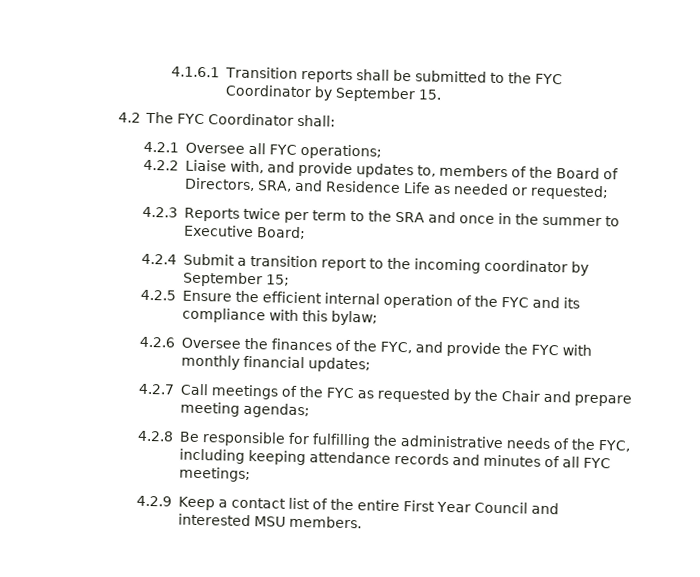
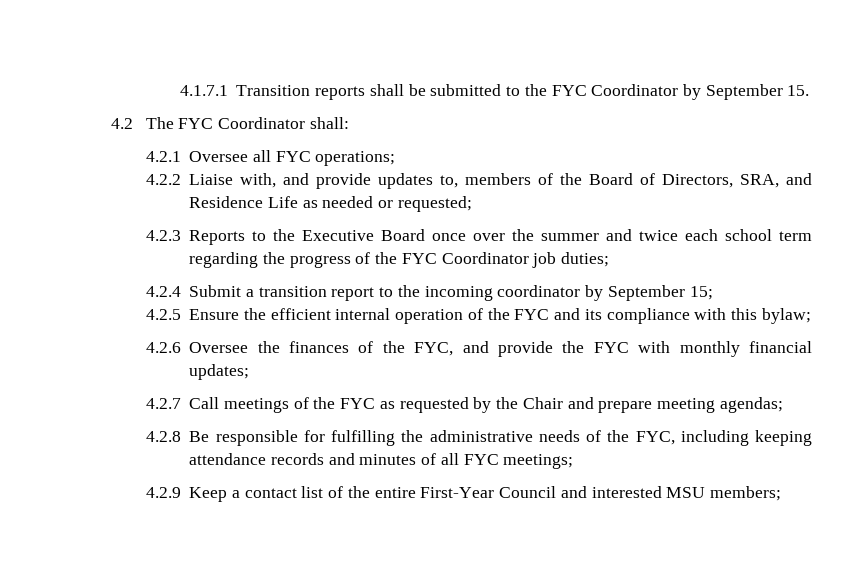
[171,66,221,78] 4.1.6.1 -> [179,85,228,96] 4.1.7.1
[242,207,620,227] [183,224,306,240] twice per term to the SRA and once in the summer to Executive Board; -> [252,229,813,241] [189,252,610,268] to the Executive Board once over the summer and twice each school term regarding the progress of the FYC Coordinator job duties;
[402,500,471,513] First Year -> [420,487,495,498] First-Year
[288,515,362,529] members. -> [709,486,781,501] members;

